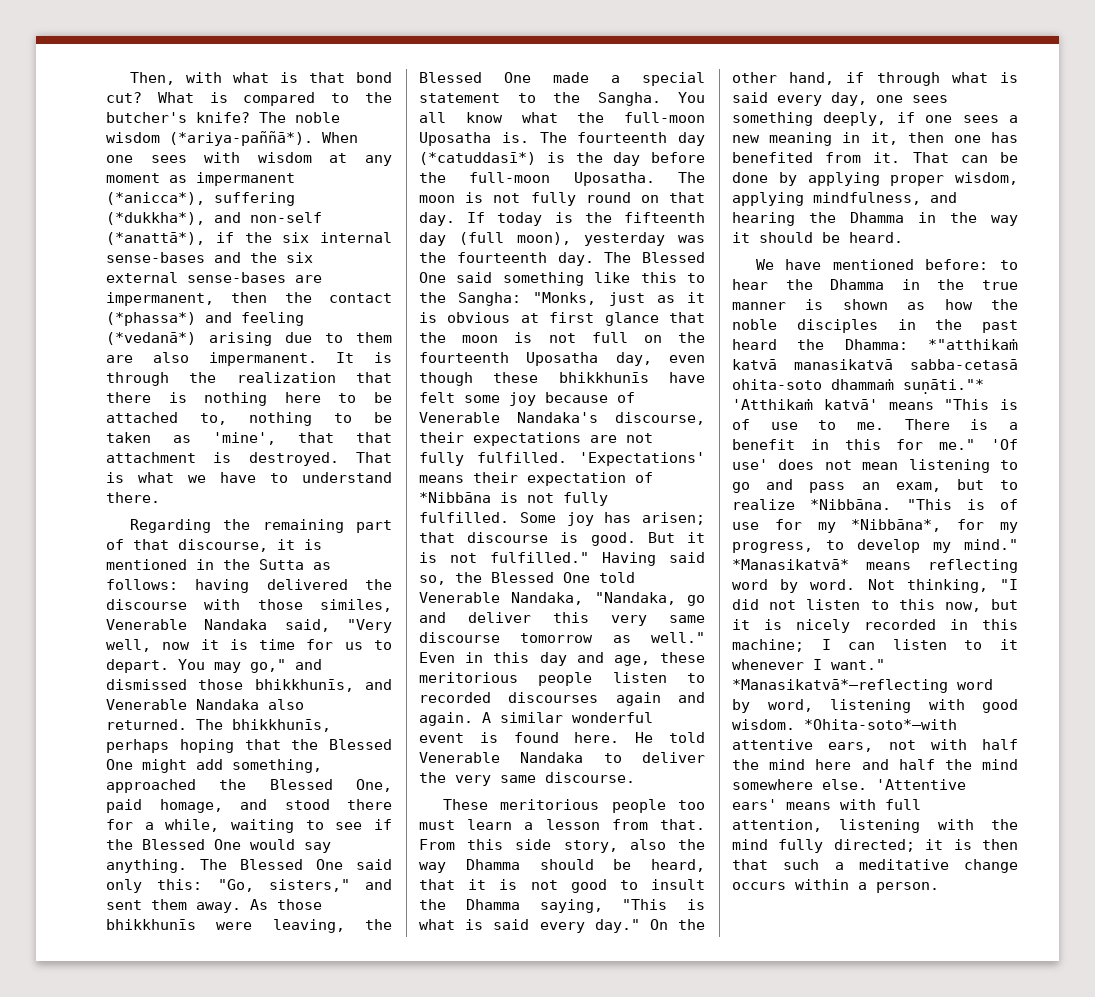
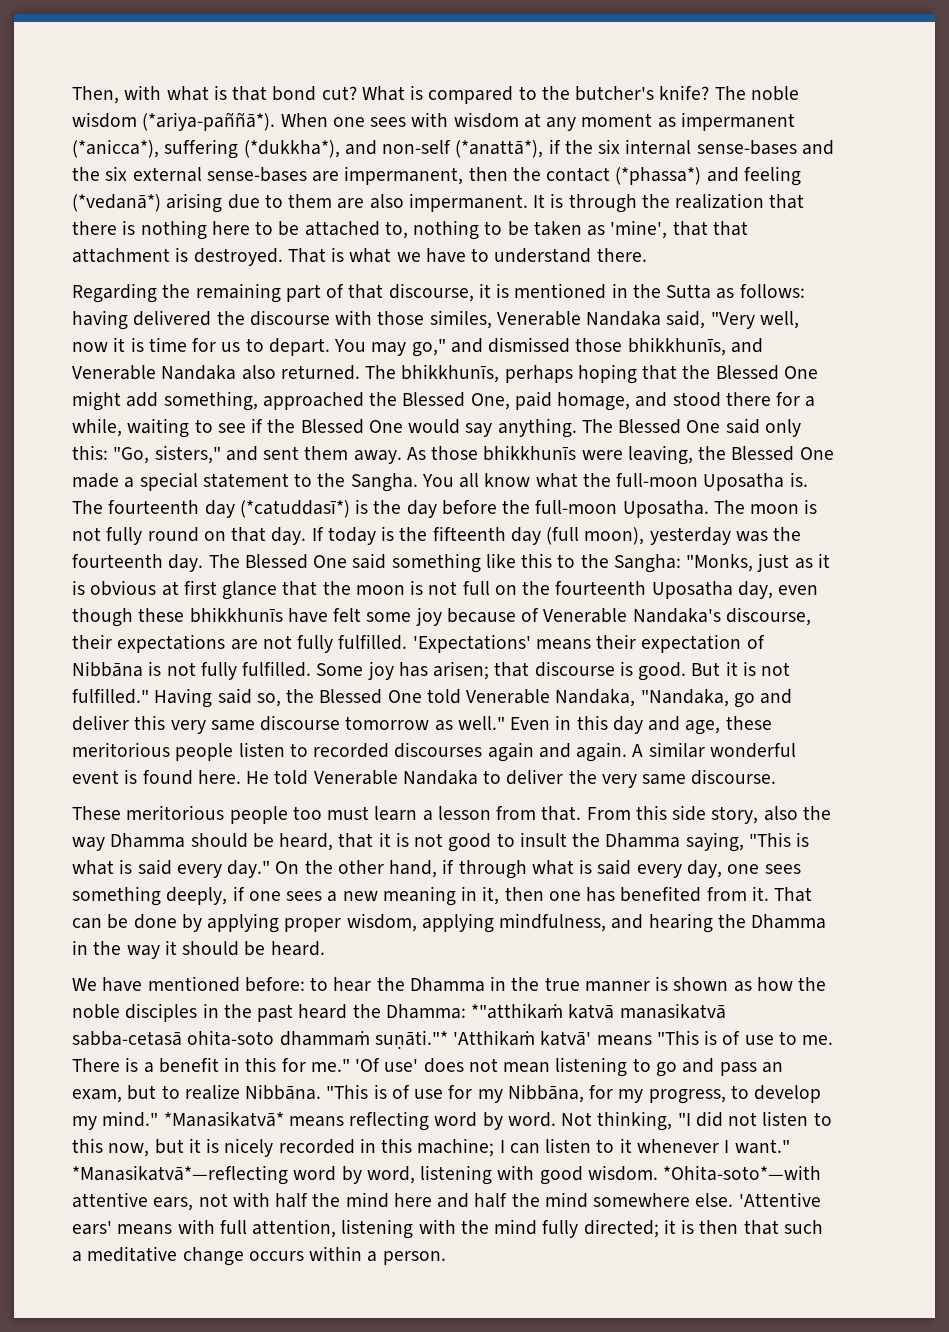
[419,492,491,503] *Nibbāna -> [72,661,143,677] Nibbāna
[810,499,892,510] *Nibbāna. -> [245,1084,322,1100] Nibbāna.
[851,519,942,532] *Nibbāna*, -> [507,1084,584,1103] Nibbāna,

